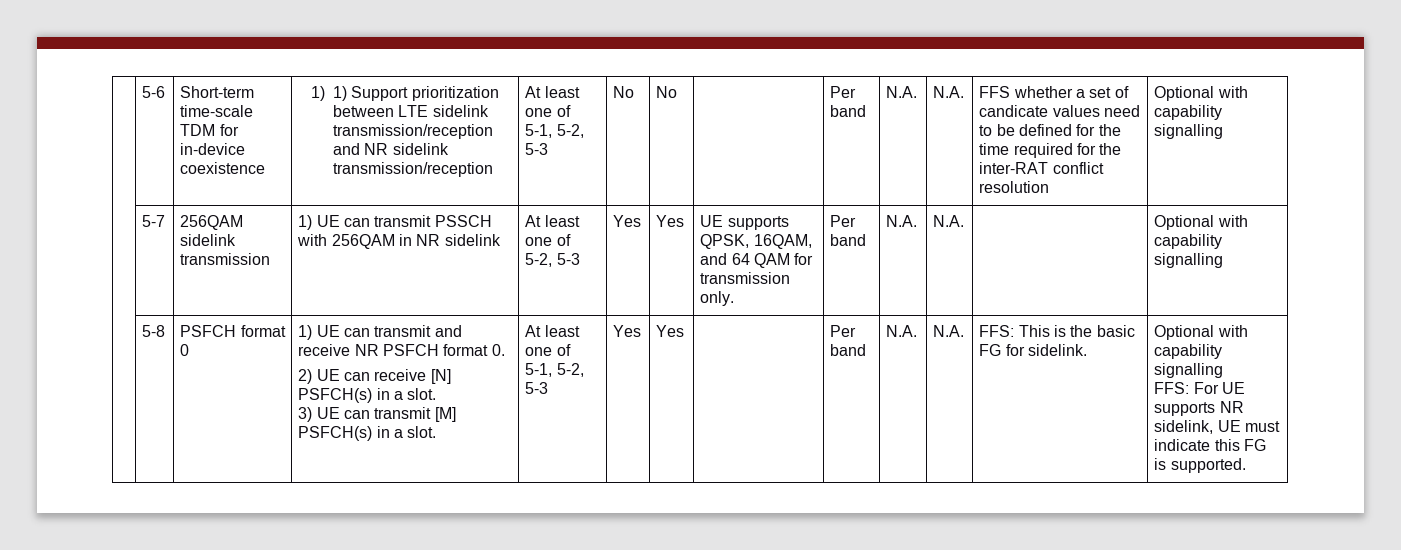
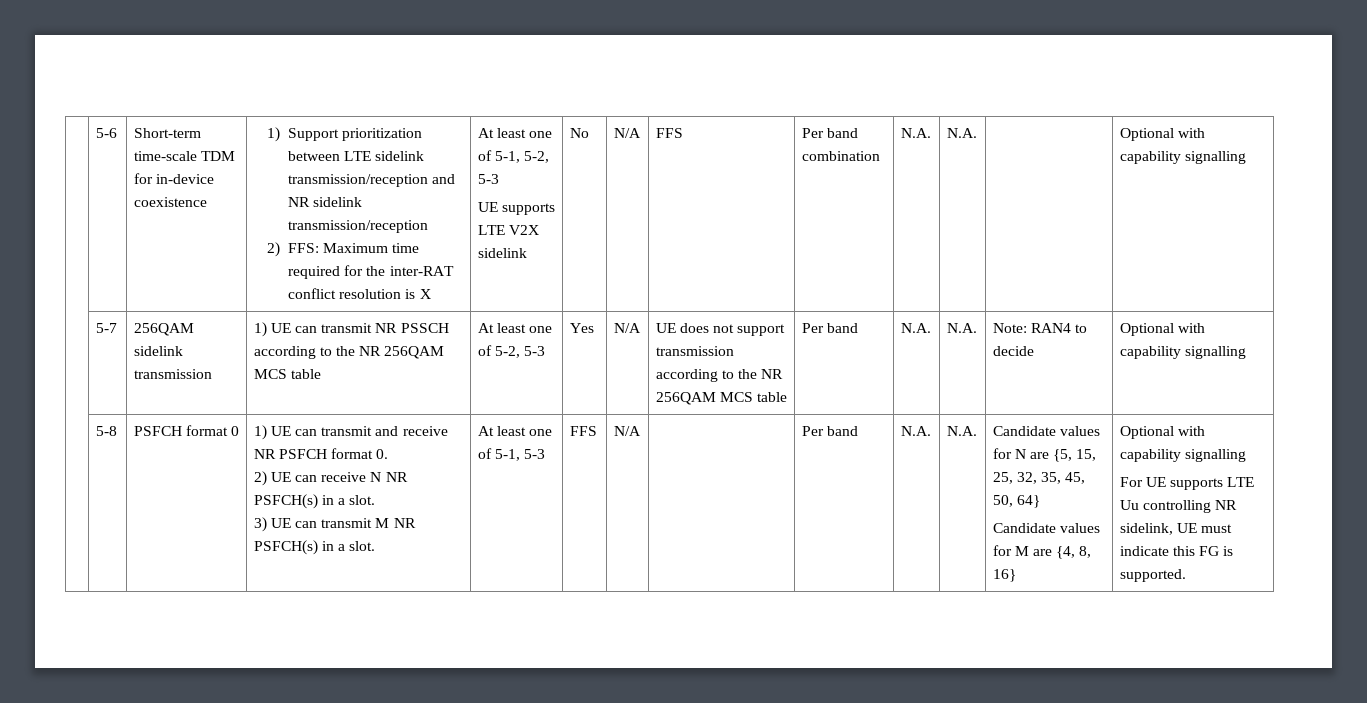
[332,86,347,101] 1) -> (281, 134) none
[525,86,580,98] [525,105,571,117] [525,124,584,138] [525,143,549,155] [613,86,635,98] [656,86,678,98] [830,86,857,98] [830,105,867,117] [886,86,918,98] [933,86,965,98] [979,86,1129,98] [979,105,1140,117] [979,124,1121,136] [979,143,1122,158] [979,162,1104,174] [979,181,1050,193] | At least one of 5-1, 5-2, 5-3 | No | No | | Per band | N.A. | N.A. | FFS whether a set of candicate values need to be defined for the time required for the inter-RAT conflict resolution -> [267,242,420,257] [288,265,454,279] [288,288,431,299] [477,128,553,138] [477,150,550,163] [477,174,499,184] [477,202,555,215] [477,225,539,235] [477,248,527,258] [569,128,589,138] [613,128,641,138] [655,128,683,138] [801,128,858,138] [801,151,880,161] [900,128,931,138] [946,128,977,138] // 2) FFS: Maximum time required for the inter-RAT conflict resolution is X | At least one of 5-1, 5-2, 5-3 // UE supports LTE V2X sidelink | No | N/A | FFS | Per band combination | N.A. | N.A. |
[434,215,492,227] [297,234,501,249] PSSCH with 256QAM in NR sidelink -> [375,323,449,333] [253,346,445,359] [253,369,321,379] NR PSSCH according to the NR 256QAM MCS table
[656,215,685,227] [700,215,789,230] [700,234,812,249] [700,253,814,268] [700,272,791,284] [700,291,735,306] [830,215,857,227] [830,234,867,246] [886,215,918,227] [933,215,965,227] Yes | UE supports QPSK, 16QAM, and 64 QAM for transmission only. | Per band | N.A. | N.A. | -> [613,323,641,333] [655,323,786,336] [655,346,734,356] [655,369,784,382] [655,392,788,405] [801,323,858,333] [900,323,931,333] [946,323,977,333] [992,323,1088,333] [992,346,1034,356] N/A | UE does not support transmission according to the NR 256QAM MCS table | Per band | N.A. | N.A. | Note: RAN4 to decide
[430,369,451,384] [N] -> [370,472,408,482] N NR
[434,407,456,422] [M] -> [375,518,416,528] M NR
[556,363,584,377] [525,382,549,394] [613,325,642,337] [656,325,685,337] [830,325,857,337] [830,344,867,356] [886,325,918,337] [933,325,965,337] [979,325,1135,337] [979,344,1087,356] [1154,325,1248,340] [1154,344,1223,359] [1154,363,1224,378] [1154,382,1190,394] 5-2, 5-3 | Yes | Yes | | Per band | N.A. | N.A. | FFS: This is the basic FG for sidelink. | Optional with capability signalling // FFS: -> [524,449,546,459] [569,426,597,436] [613,426,641,436] [801,426,858,436] [900,426,931,436] [946,426,977,436] [992,426,1100,436] [992,448,1097,462] [992,472,1086,484] [992,495,1040,508] [992,523,1100,533] [992,545,1092,559] [992,569,1016,582] [1119,426,1205,439] [1119,449,1246,462] 5-3 | FFS | N/A | | Per band | N.A. | N.A. | Candidate values for N are {5, 15, 25, 32, 35, 45, 50, 64} // Candidate values for M are {4, 8, 16} | Optional with capability signalling //
(1216, 409) none -> [1227,477,1255,487] [1119,500,1211,513] LTE Uu controlling

